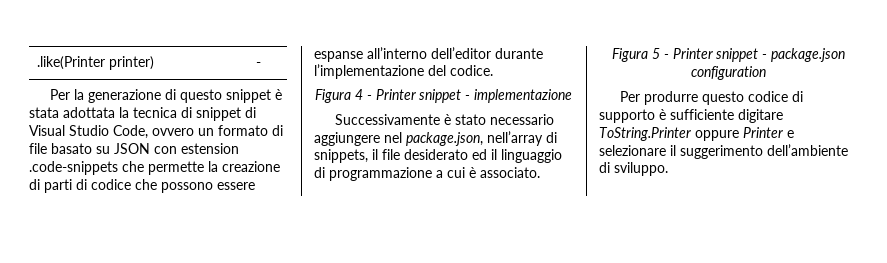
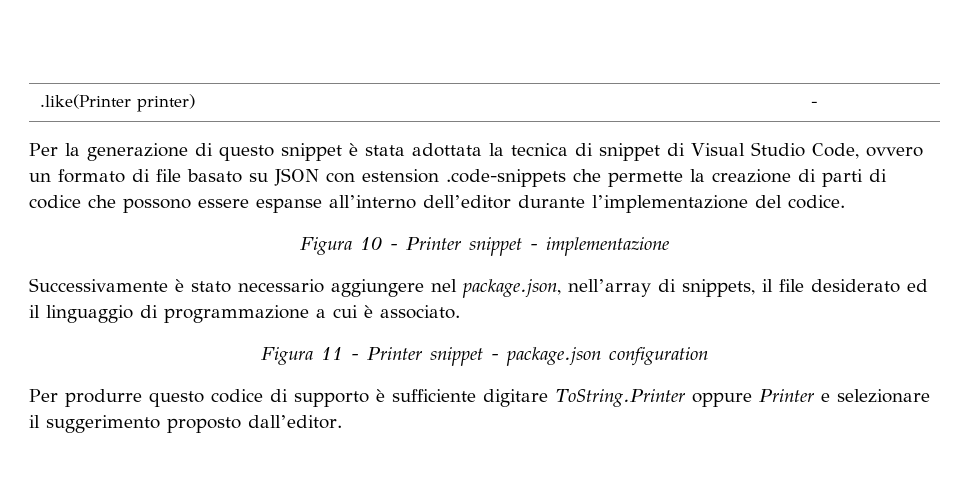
[354,89,363,100] 4 -> [360,237,382,250] 10
[651,48,660,59] 5 -> [321,347,343,360] 11
[767,144,848,156] [599,162,668,176] dell’ambiente di sviluppo. -> [167,415,342,433] proposto dall’editor.

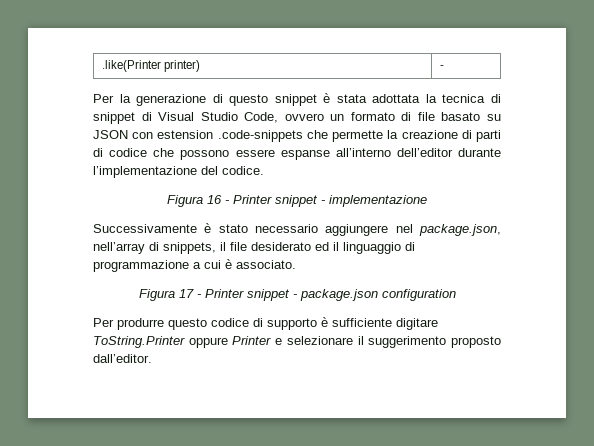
[360,237,382,250] 10 -> [207,195,222,204] 16
[321,347,343,360] 11 -> [178,289,194,298] 17

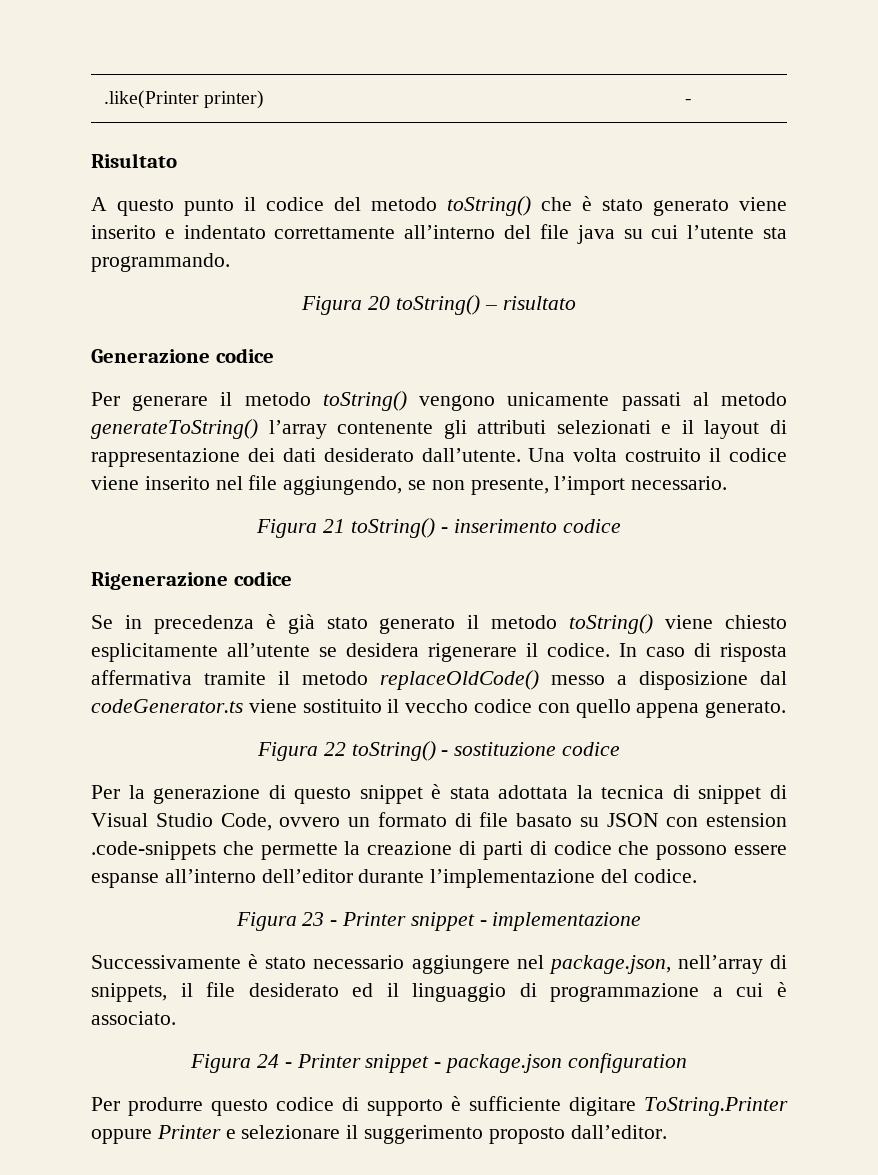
(444, 67) none -> [91,153,177,168] [91,196,787,216] [91,224,788,244] [91,253,230,272] [301,295,576,315] [91,348,274,363] [91,391,787,411] [91,419,787,439] [91,448,788,467] [91,475,728,495] [256,518,621,538] [91,571,292,590] [91,614,787,634] [91,643,787,662] [91,670,787,690] [91,699,787,718] [256,741,621,761] // Risultato // A questo punto il codice del metodo toString() che è stato generato viene inserito e indentato correttamente all’interno del file java su cui l’utente sta programmando. // Figura 20 toString() – risultato // Generazione codice // Per generare il metodo toString() vengono unicamente passati al metodo generateToString() l’array contenente gli attributi selezionati e il layout di rappresentazione dei dati desiderato dall’utente. Una volta costruito il codice viene inserito nel file aggiungendo, se non presente, l’import necessario. // Figura 21 toString() - inserimento codice // Rigenerazione codice // Se in precedenza è già stato generato il metodo toString() viene chiesto esplicitamente all’utente se desidera rigenerare il codice. In caso di risposta affermativa tramite il metodo replaceOldCode() messo a disposizione dal codeGenerator.ts viene sostituito il veccho codice con quello appena generato. // Figura 22 toString() - sostituzione codice
[207,195,222,204] 16 -> [302,912,325,926] 23
[178,289,194,298] 17 -> [256,1054,279,1068] 24

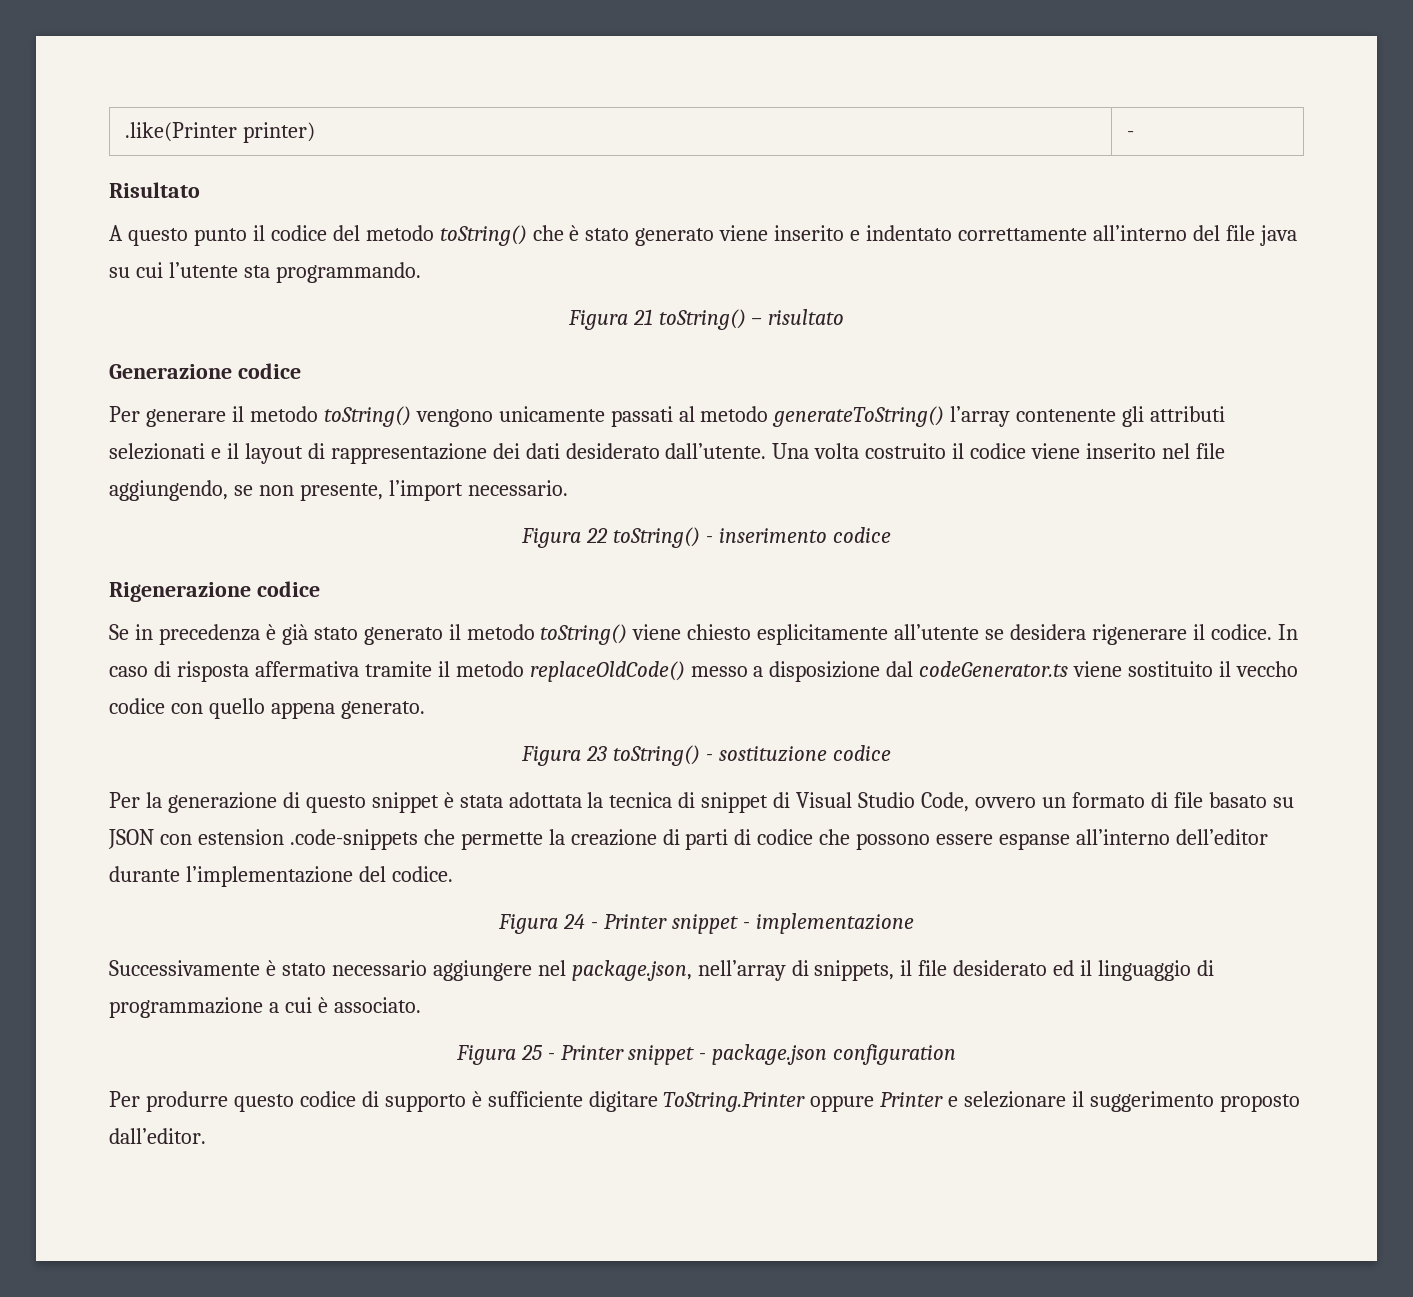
[368,296,391,310] 20 -> [632,309,653,325] 21
[323,519,346,533] 21 -> [586,528,609,543] 22
[323,742,346,756] 22 -> [586,746,608,761] 23
[302,912,325,926] 23 -> [563,914,586,929] 24
[256,1054,279,1068] 24 -> [520,1045,543,1060] 25

